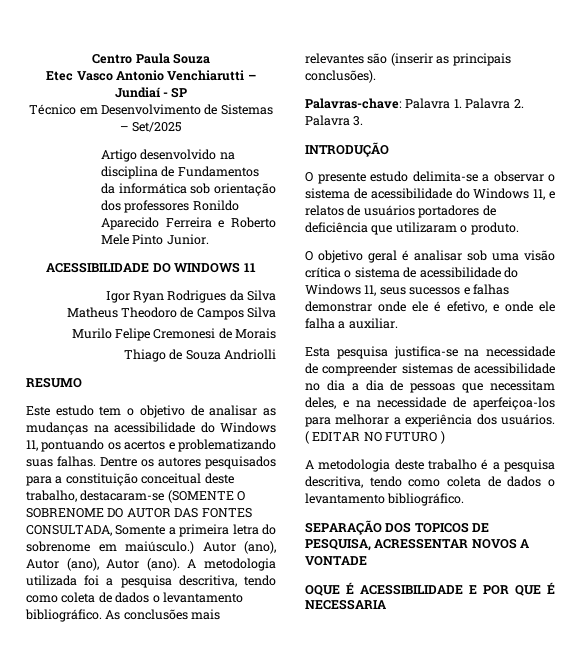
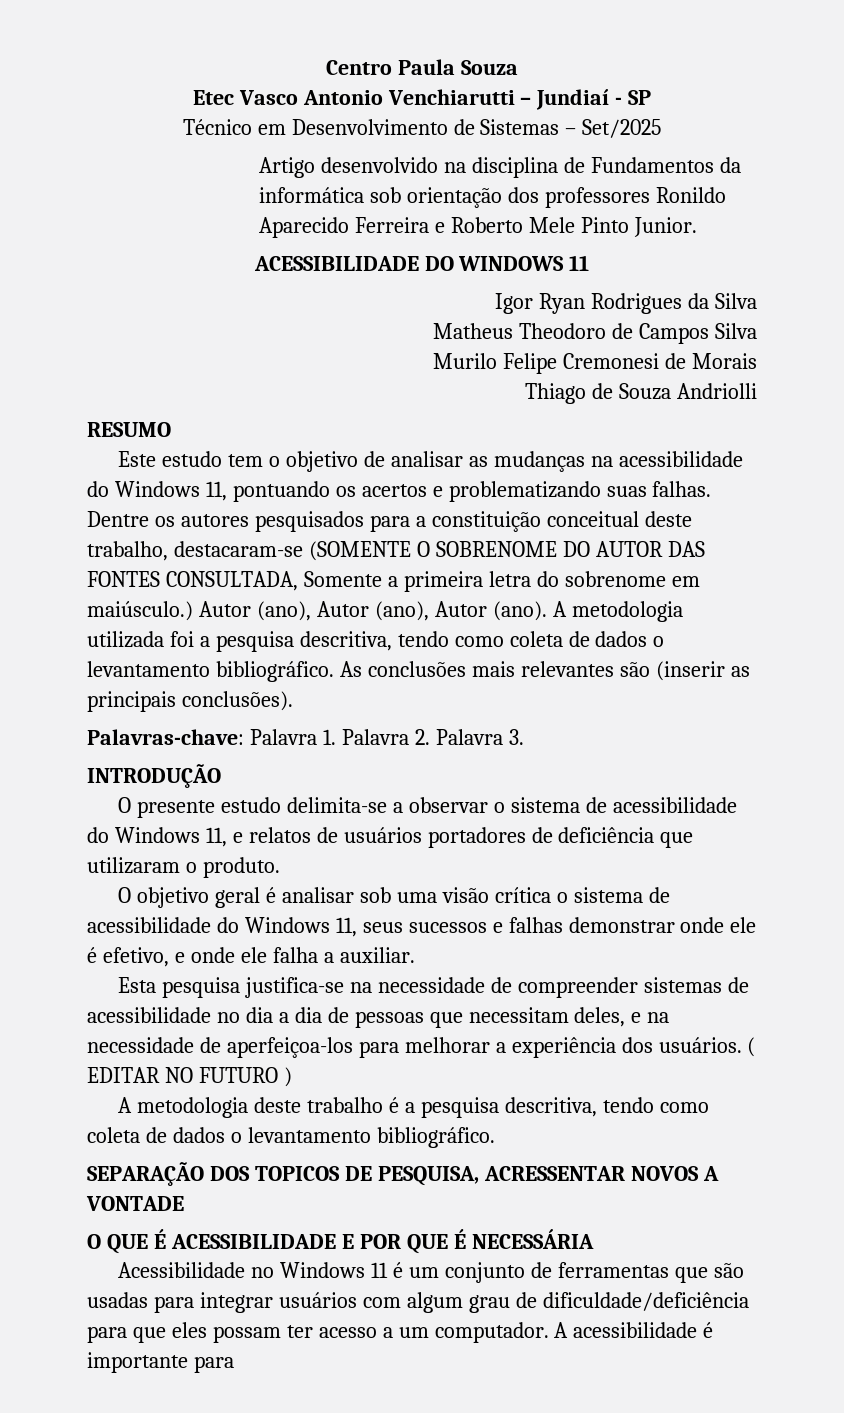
[305,585,340,596] OQUE -> [87,1234,148,1254] O QUE
[305,599,386,610] NECESSARIA -> [471,1229,594,1249] [118,1262,744,1283] [87,1292,749,1313] [87,1322,714,1343] [87,1352,234,1373] NECESSÁRIA // Acessibilidade no Windows 11 é um conjunto de ferramentas que são usadas para integrar usuários com algum grau de dificuldade/deficiência para que eles possam ter acesso a um computador. A acessibilidade é importante para

